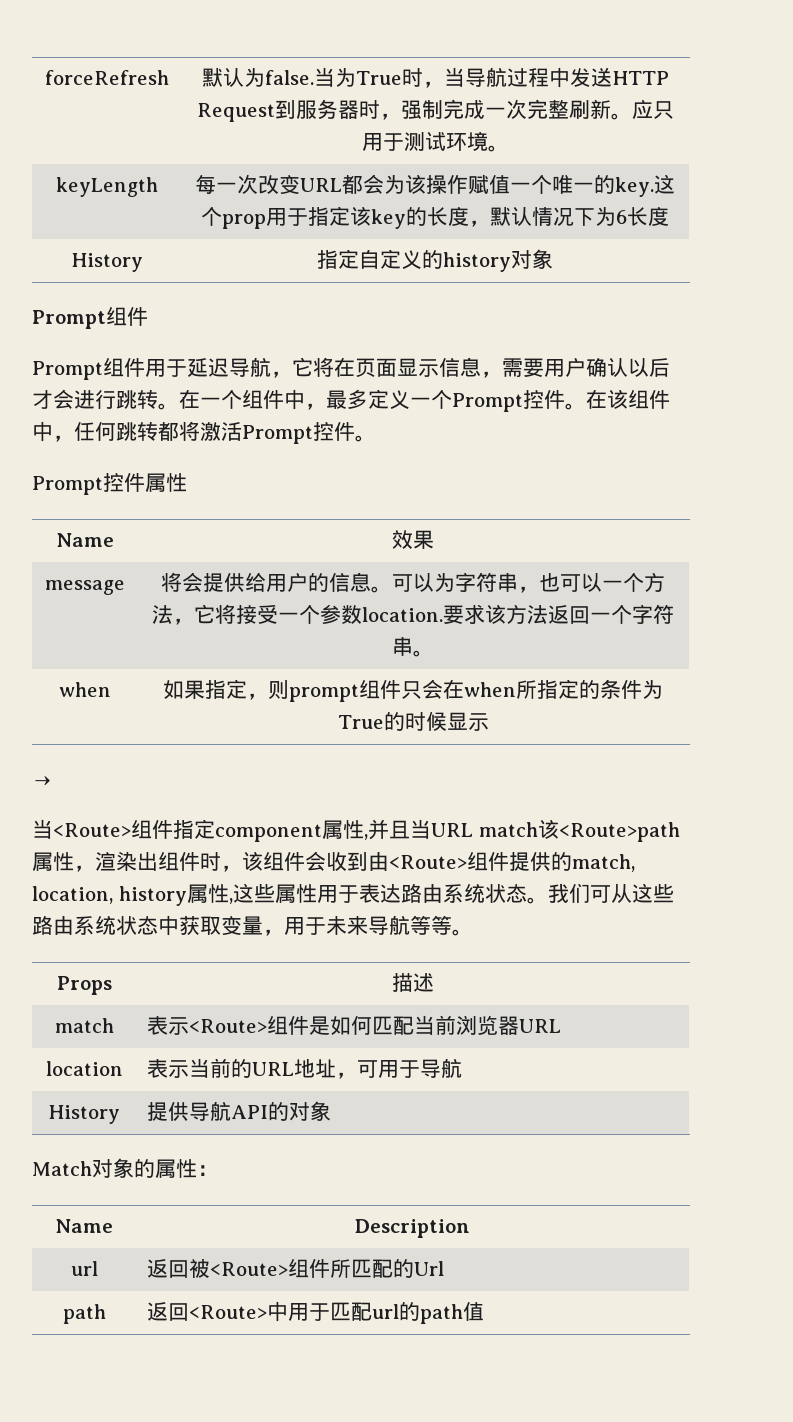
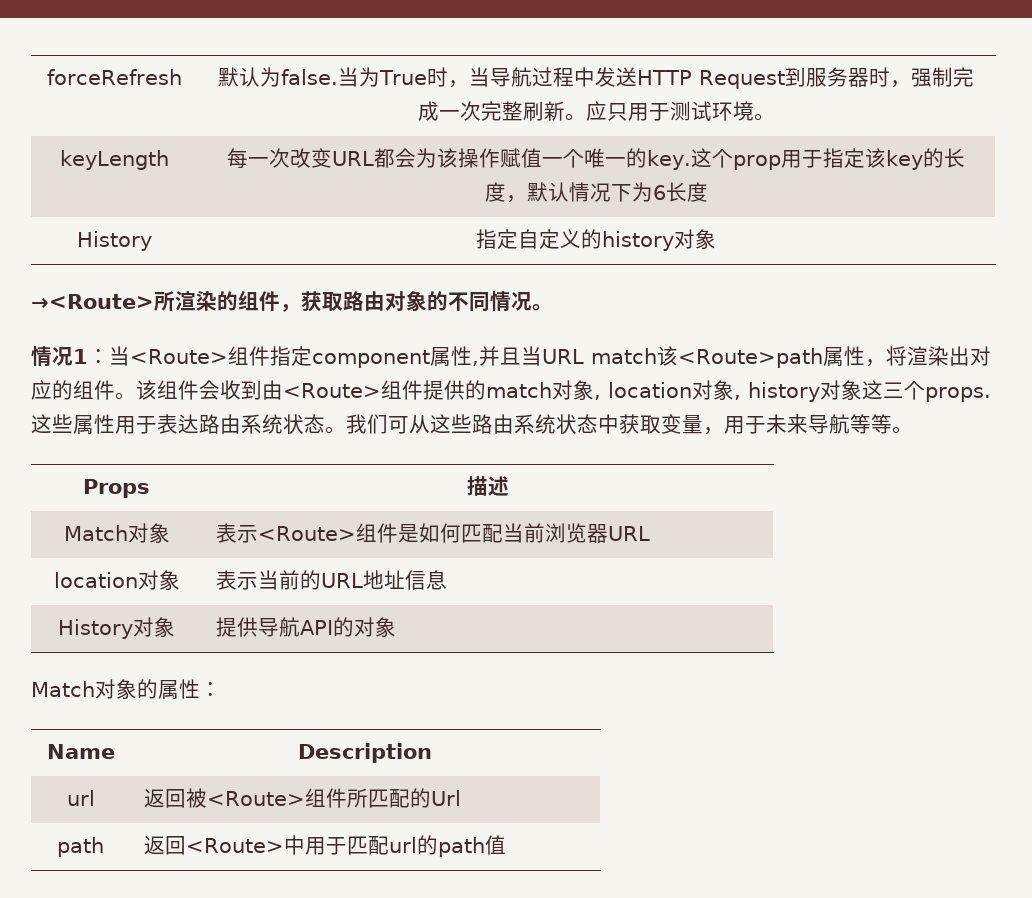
[32,307,148,329] [32,357,670,380] [32,389,670,412] [32,421,376,444] [32,473,187,495] [55,533,114,547] [392,530,434,549] [44,580,125,595] [161,572,665,593] [152,604,674,625] [392,637,434,657] [58,682,111,697] [163,679,663,702] [337,711,489,731] [32,776,53,786] Prompt组件 // Prompt组件用于延迟导航，它将在页面显示信息，需要用户确认以后才会进行跳转。在一个组件中，最多定义一个Prompt控件。在该组件中，任何跳转都将激活Prompt控件。 // Prompt控件属性 // Name | 效果 // message | 将会提供给用户的信息。可以为字符串，也可以一个方法，它将接受一个参数location.要求该方法返回一个字符串。 // when | 如果指定，则prompt组件只会在when所指定的条件为True的时候显示 // → // -> [31,290,553,312] [31,346,109,367] →<Route>所渲染的组件，获取路由对象的不同情况。 // 情况1：
[95,851,242,872] 渲染出组件时， -> [885,346,991,366] [31,380,136,400] 将渲染出对应的组件。
[572,854,635,872] [32,884,233,906] match, location, history属性, -> [485,380,991,402] match对象, location对象, history对象这三个props.
[54,1018,114,1033] match -> [63,523,170,543] Match对象
(123, 1068) none -> [137,570,180,590] 对象
[335,1058,462,1079] [48,1105,120,1124] ，可用于导航 // History -> [404,570,447,590] [57,617,175,639] 信息 // History对象

